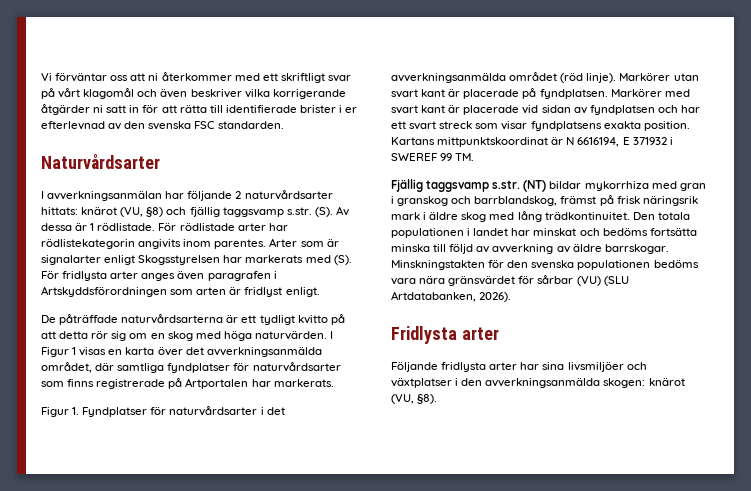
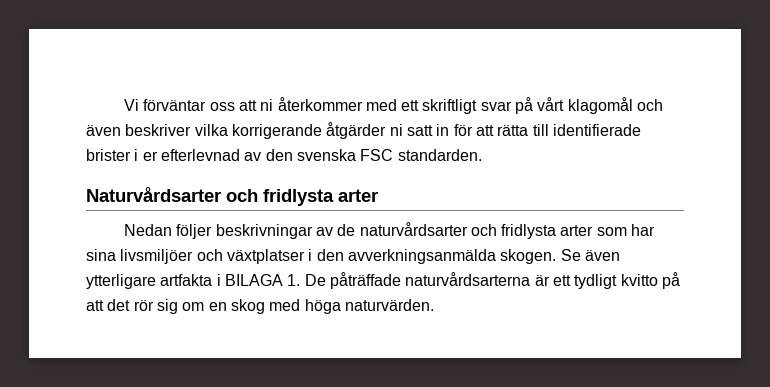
[41,190,333,201] [41,206,349,217] [41,223,288,231] [41,238,339,249] [41,255,352,265] [41,271,277,281] [41,286,320,297] // I avverkningsanmälan har följande 2 naturvårdsarter hittats: knärot (VU, §8) och fjällig taggsvamp s.str. (S). Av dessa är 1 rödlistade. För rödlistade arter har rödlistekategorin angivits inom parentes. Arter som är signalarter enligt Skogsstyrelsen har markerats med (S). För fridlysta arter anges även paragrafen i Artskyddsförordningen som arten är fridlyst enligt. // -> [226,189,378,206] [123,222,656,239] [86,249,620,264] [86,274,301,289] och fridlysta arter // Nedan följer beskrivningar av de naturvårdsarter och fridlysta arter som har sina livsmiljöer och växtplatser i den avverkningsanmälda skogen. Se även ytterligare artfakta i BILAGA 1.
[59,331,89,339] detta -> [107,299,131,311] det
[330,331,334,339] [41,347,322,357] [41,362,341,373] [41,378,334,389] [41,406,285,417] [391,72,699,83] [391,88,690,99] [391,105,700,115] [391,121,690,131] [391,137,673,147] [391,153,475,161] [391,179,706,192] [391,195,698,206] [391,211,690,222] [391,228,697,238] [391,244,669,254] [391,260,699,270] [391,275,629,286] [391,291,512,302] [391,326,499,344] [391,362,647,372] [391,378,685,388] [391,394,438,404] I Figur 1 visas en karta över det avverkningsanmälda området, där samtliga fyndplatser för naturvårdsarter som finns registrerade på Artportalen har markerats. // Figur 1. Fyndplatser för naturvårdsarter i det avverkningsanmälda området (röd linje). Markörer utan svart kant är placerade på fyndplatsen. Markörer med svart kant är placerade vid sidan av fyndplatsen och har ett svart streck som visar fyndplatsens exakta position. Kartans mittpunktskoordinat är N 6616194, E 371932 i SWEREF 99 TM. // Fjällig taggsvamp s.str. (NT) bildar mykorrhiza med gran i granskog och barrblandskog, främst på frisk näringsrik mark i äldre skog med lång trädkontinuitet. Den totala populationen i landet har minskat och bedöms fortsätta minska till följd av avverkning av äldre barrskogar. Minskningstakten för den svenska populationen bedöms vara nära gränsvärdet för sårbar (VU) (SLU Artdatabanken, 2026). // Fridlysta arter // Följande fridlysta arter har sina livsmiljöer och växtplatser i den avverkningsanmälda skogen: knärot (VU, §8). -> (434, 305) none

